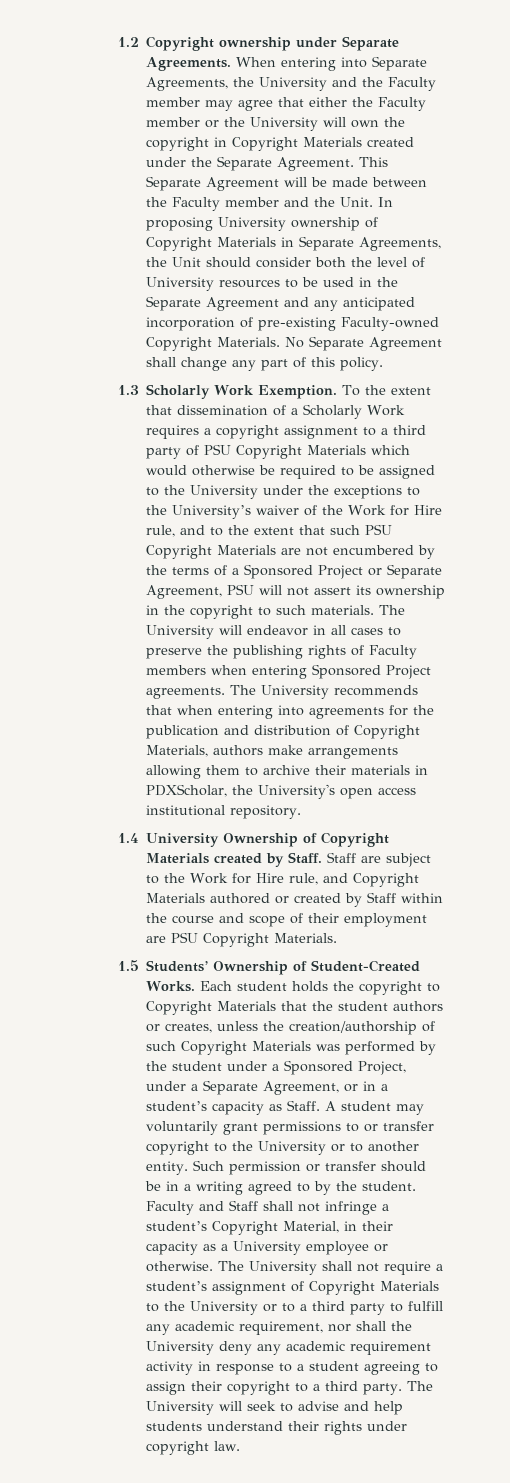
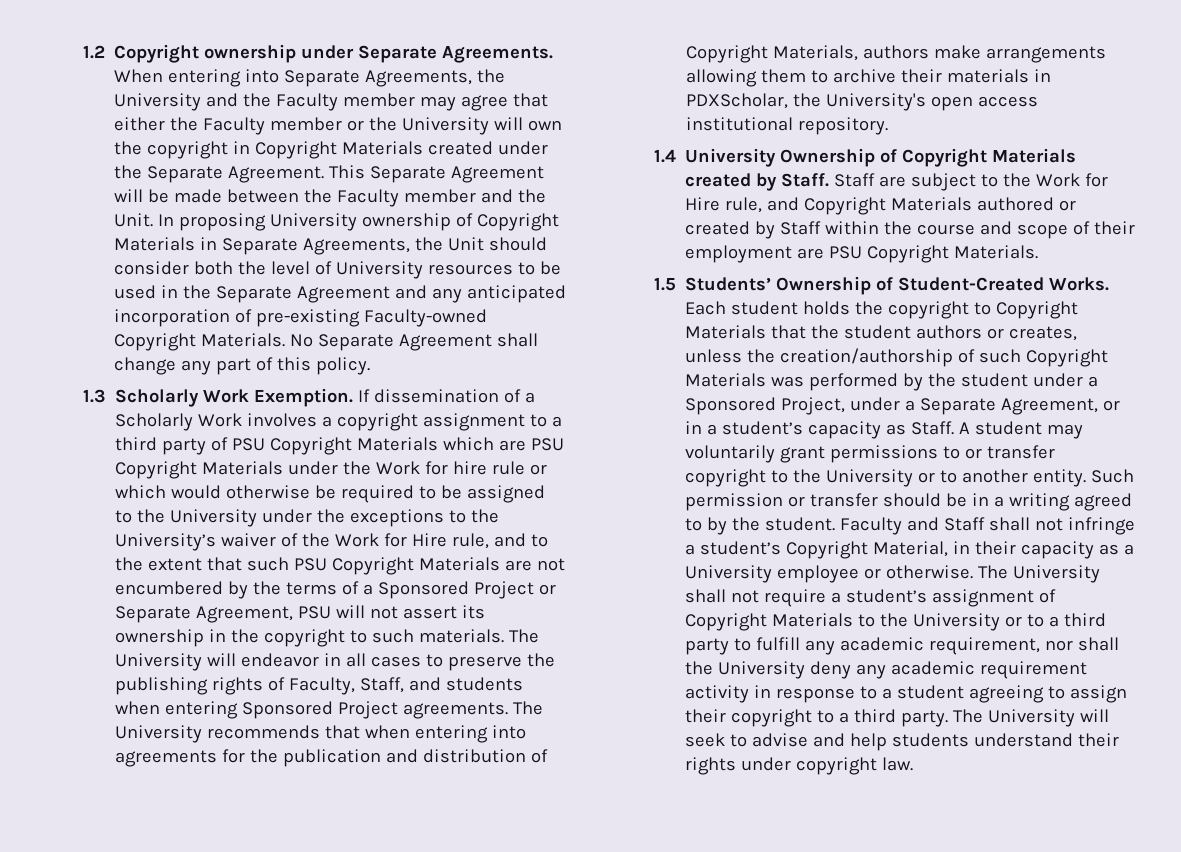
[342,385,432,396] [146,405,173,415] To the extent that -> [358,389,371,402] If
[146,425,200,439] requires -> [247,413,318,427] involves
(411, 450) none -> [499,438,565,451] [115,461,548,479] [115,485,167,499] are PSU Copyright Materials under the Work for hire rule or which
[369,645,418,659] [146,665,207,675] Faculty members -> [289,677,524,695] Faculty, Staff, and students

